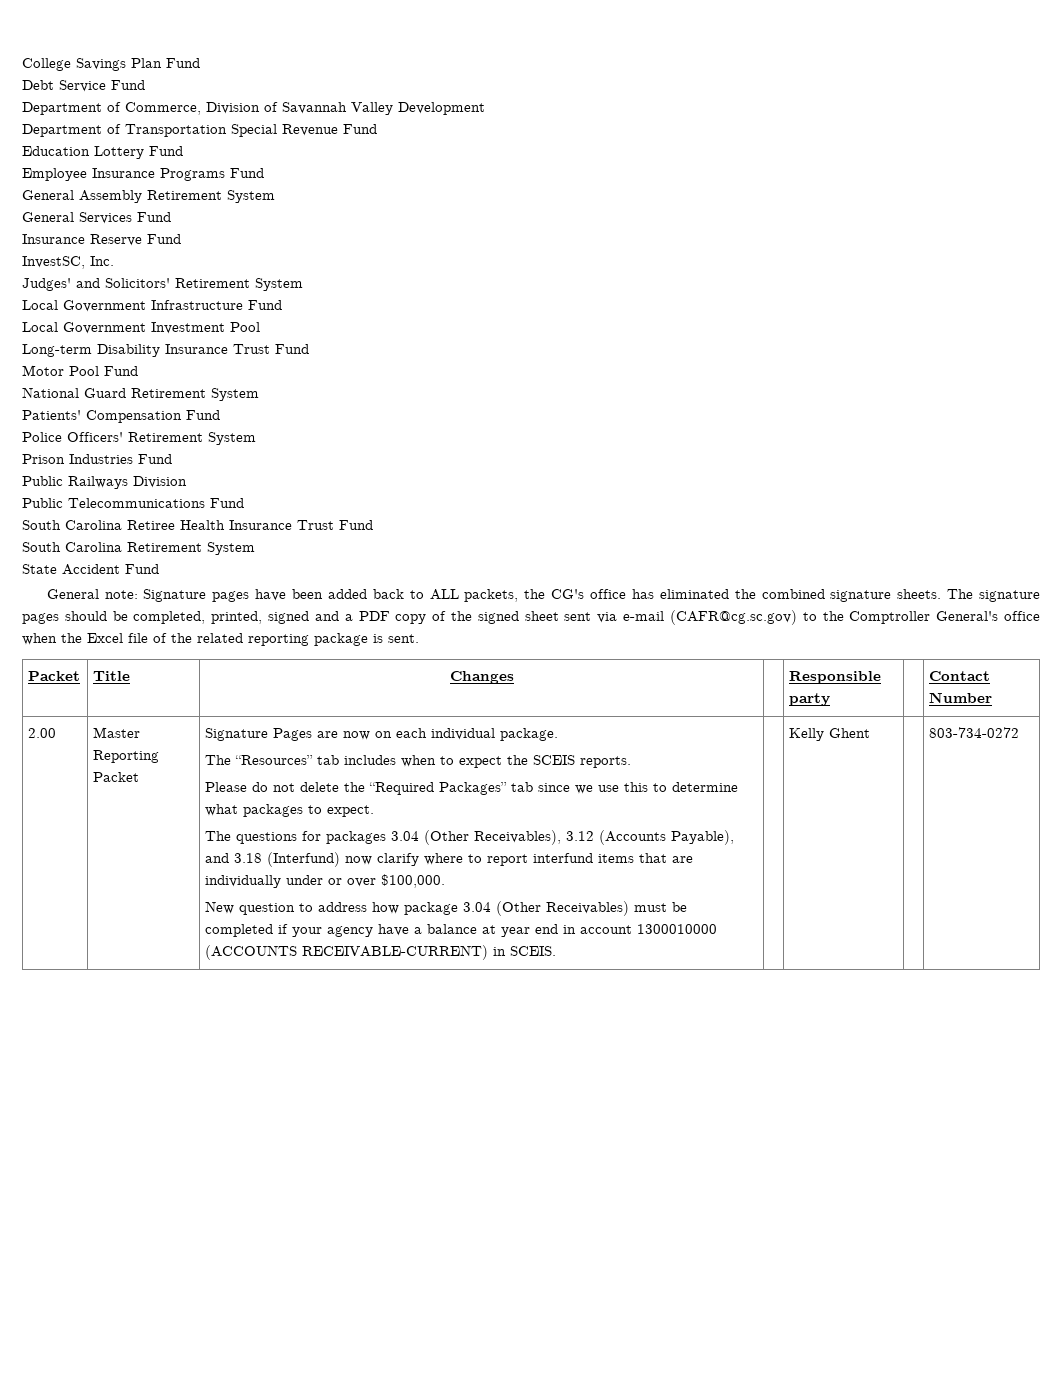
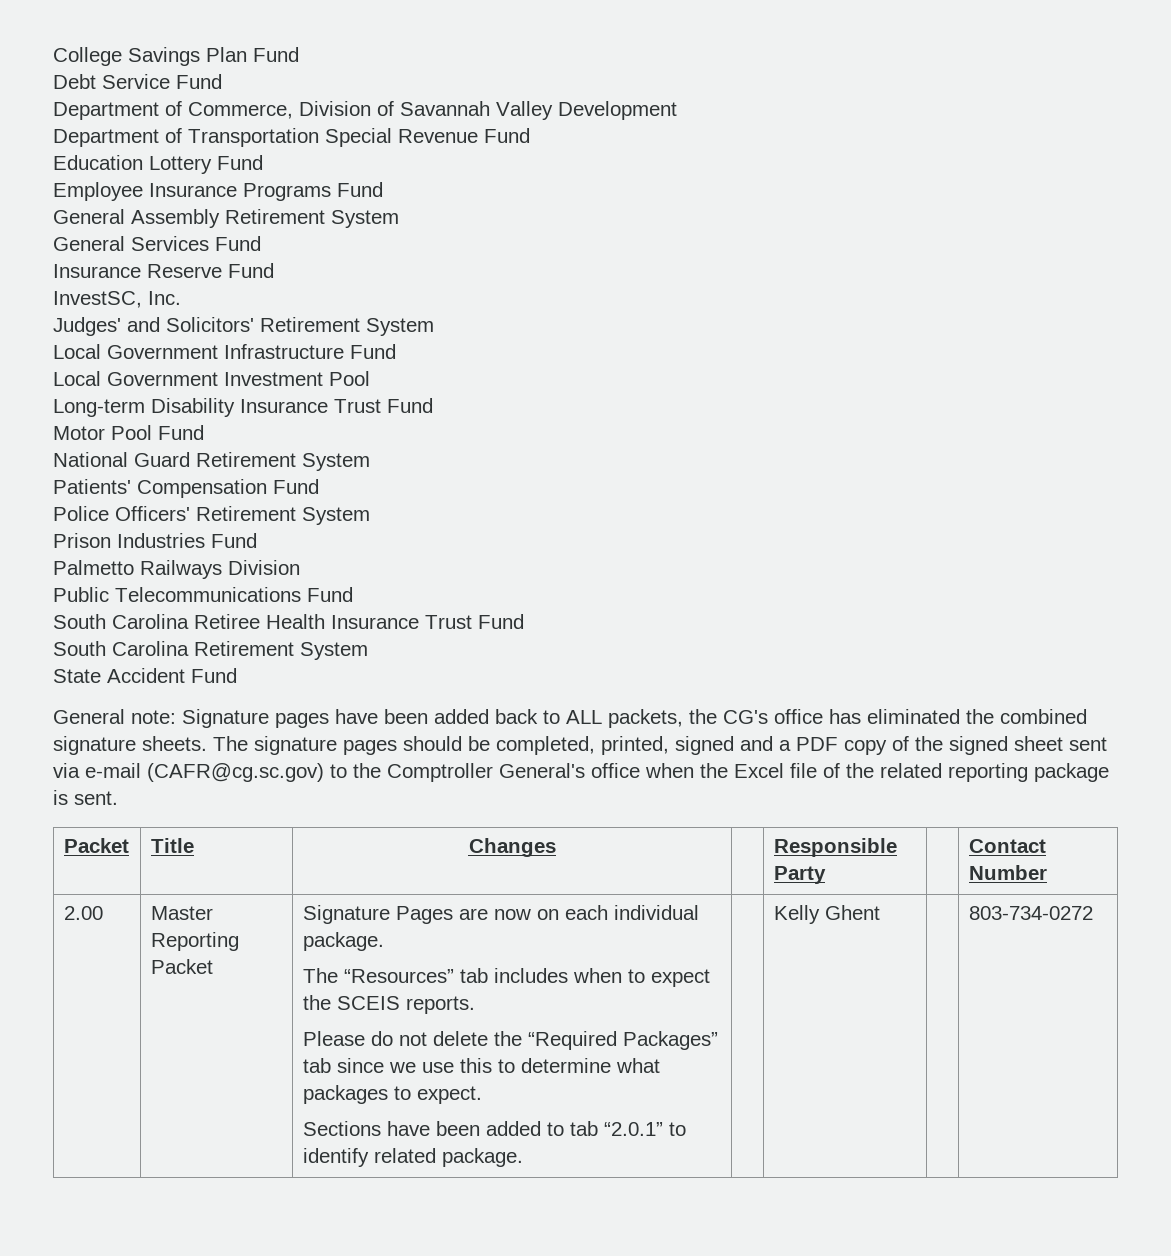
[22,476,63,486] Public -> [53,560,134,575] Palmetto
[789,693,831,706] party -> [773,866,826,884] Party
[205,830,735,845] [205,852,694,867] [205,874,446,888] [205,901,688,916] [205,924,718,937] [205,945,557,960] The questions for packages 3.04 (Other Receivables), 3.12 (Accounts Payable), and 3.18 (Interfund) now clarify where to report interfund items that are individually under or over $100,000. // New question to address how package 3.04 (Other Receivables) must be completed if your agency have a balance at year end in account 1300010000 (ACCOUNTS RECEIVABLE-CURRENT) in SCEIS. -> [302,1121,686,1136] [302,1148,523,1167] Sections have been added to tab “2.0.1” to identify related package.

